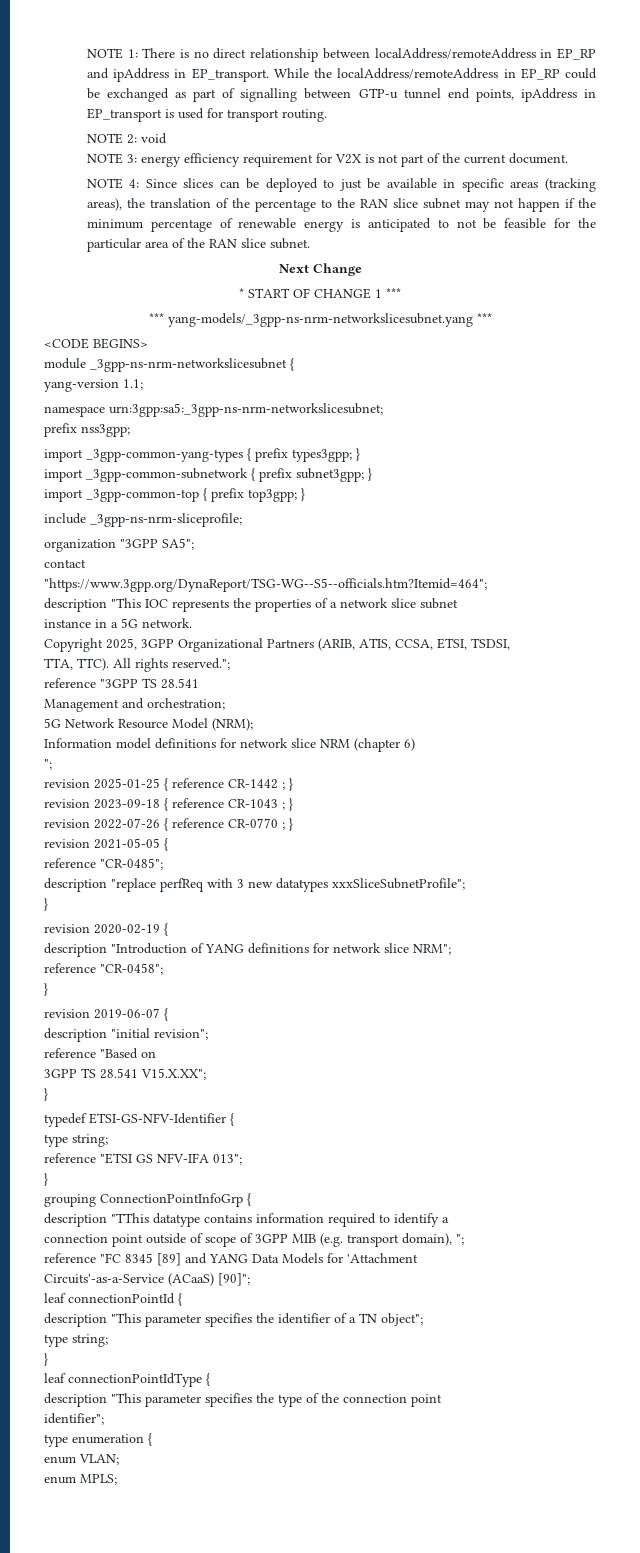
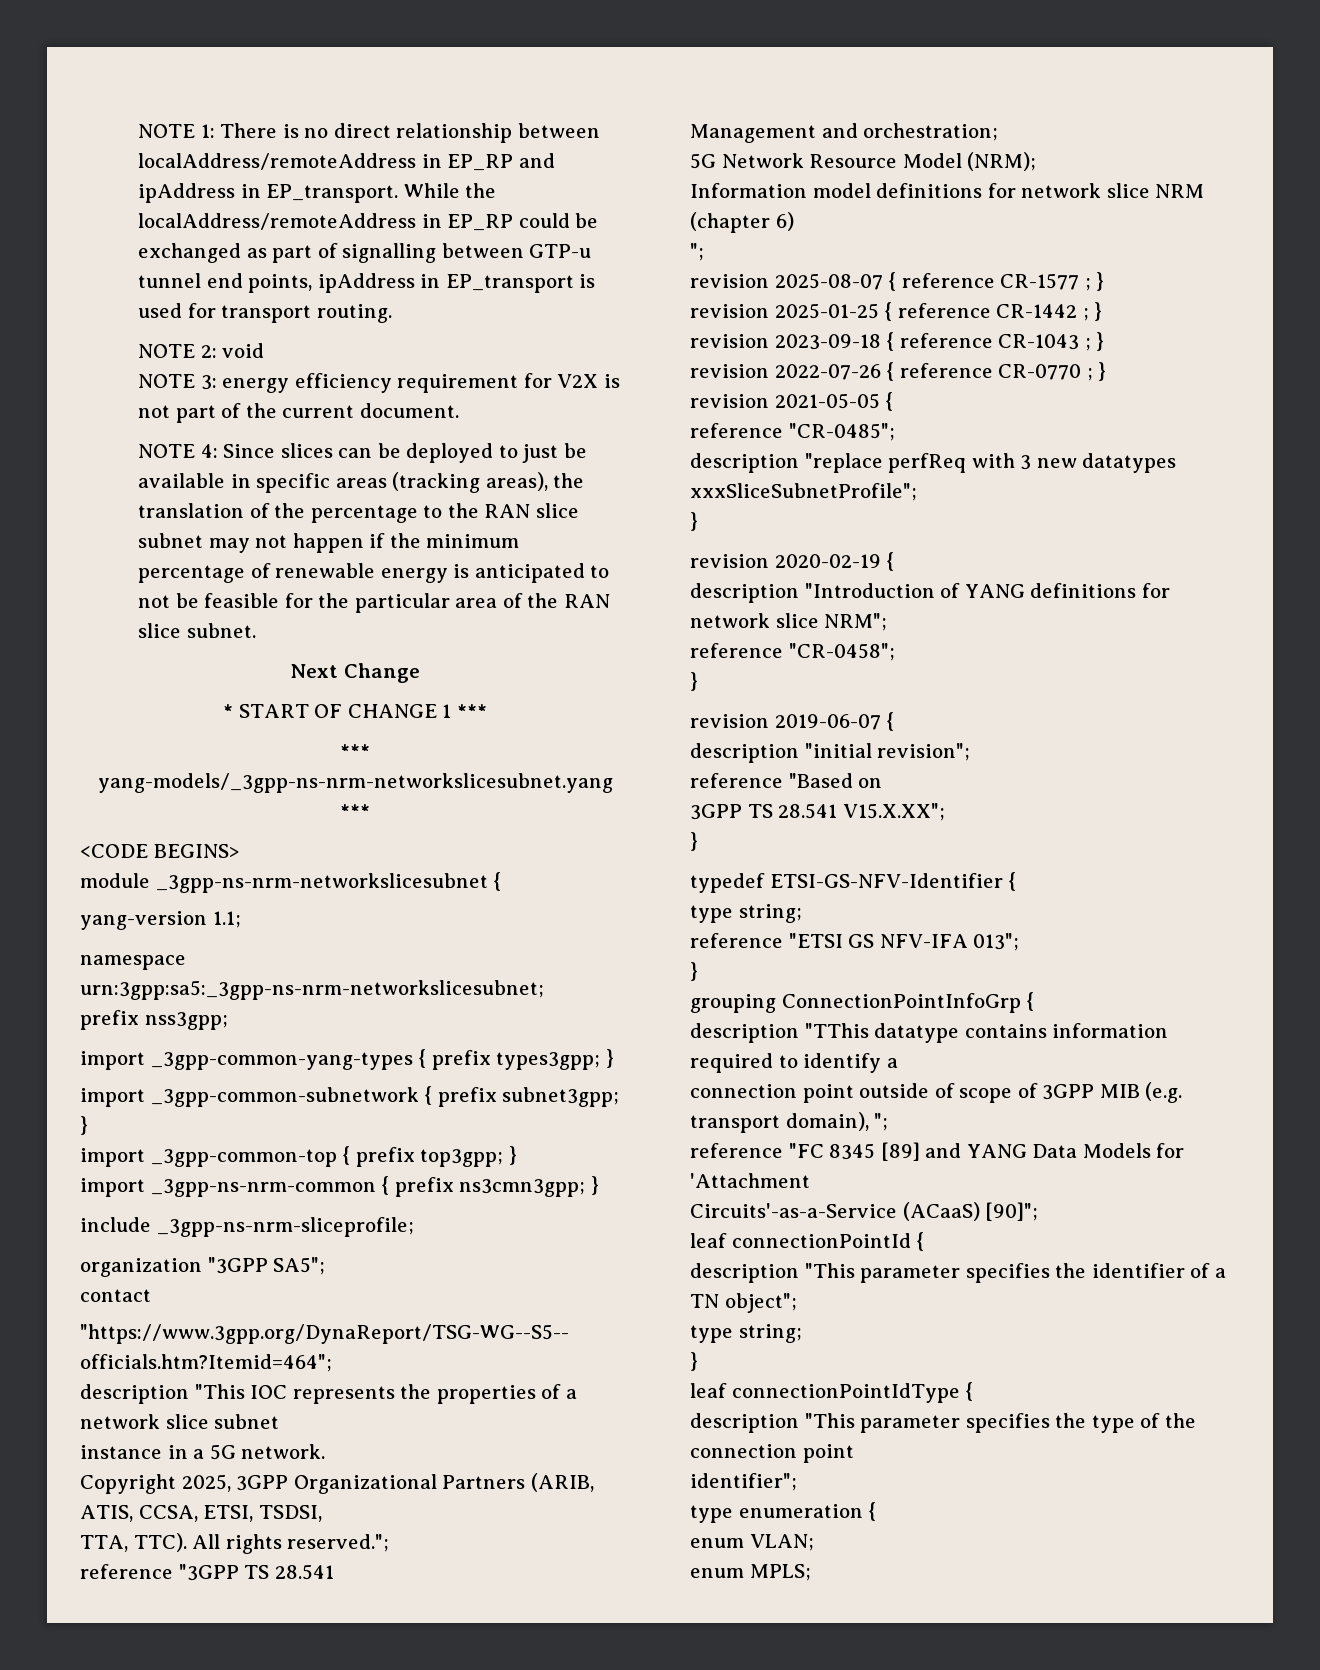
(305, 494) none -> [80,1176,599,1197] // import _3gpp-ns-nrm-common { prefix ns3cmn3gpp; }
(52, 764) none -> [690,272,1105,291] // revision 2025-08-07 { reference CR-1577 ; }

